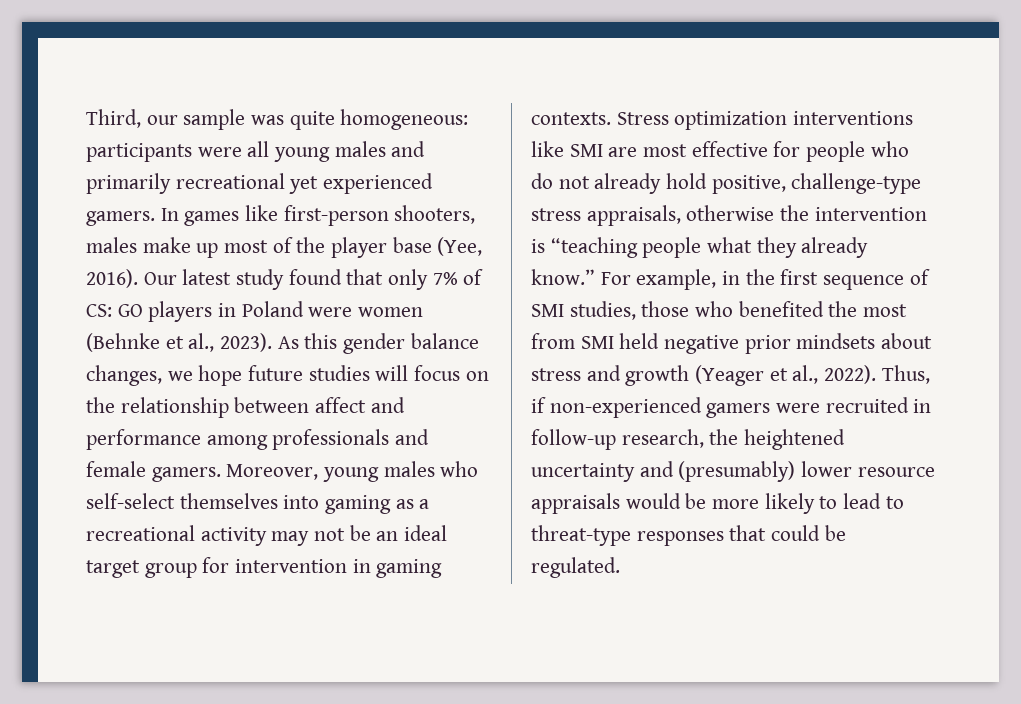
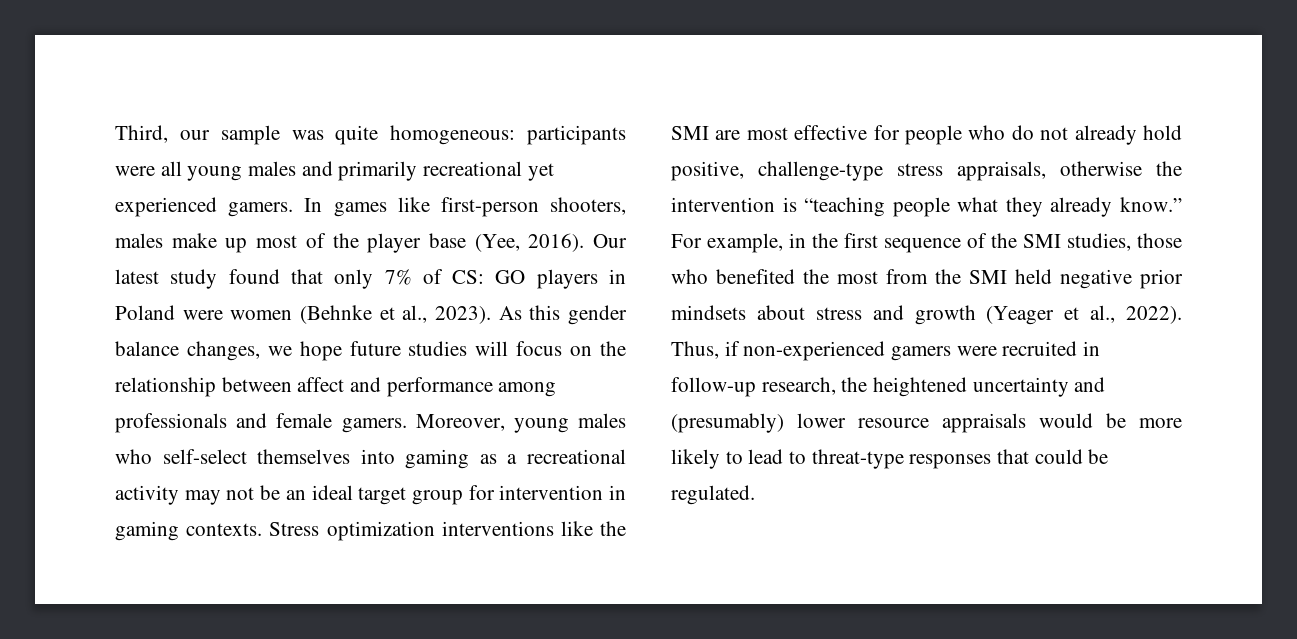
(564, 149) none -> [600,521,626,536] the
(930, 277) none -> [991,233,1017,248] the
(575, 341) none -> [935,269,961,284] the

